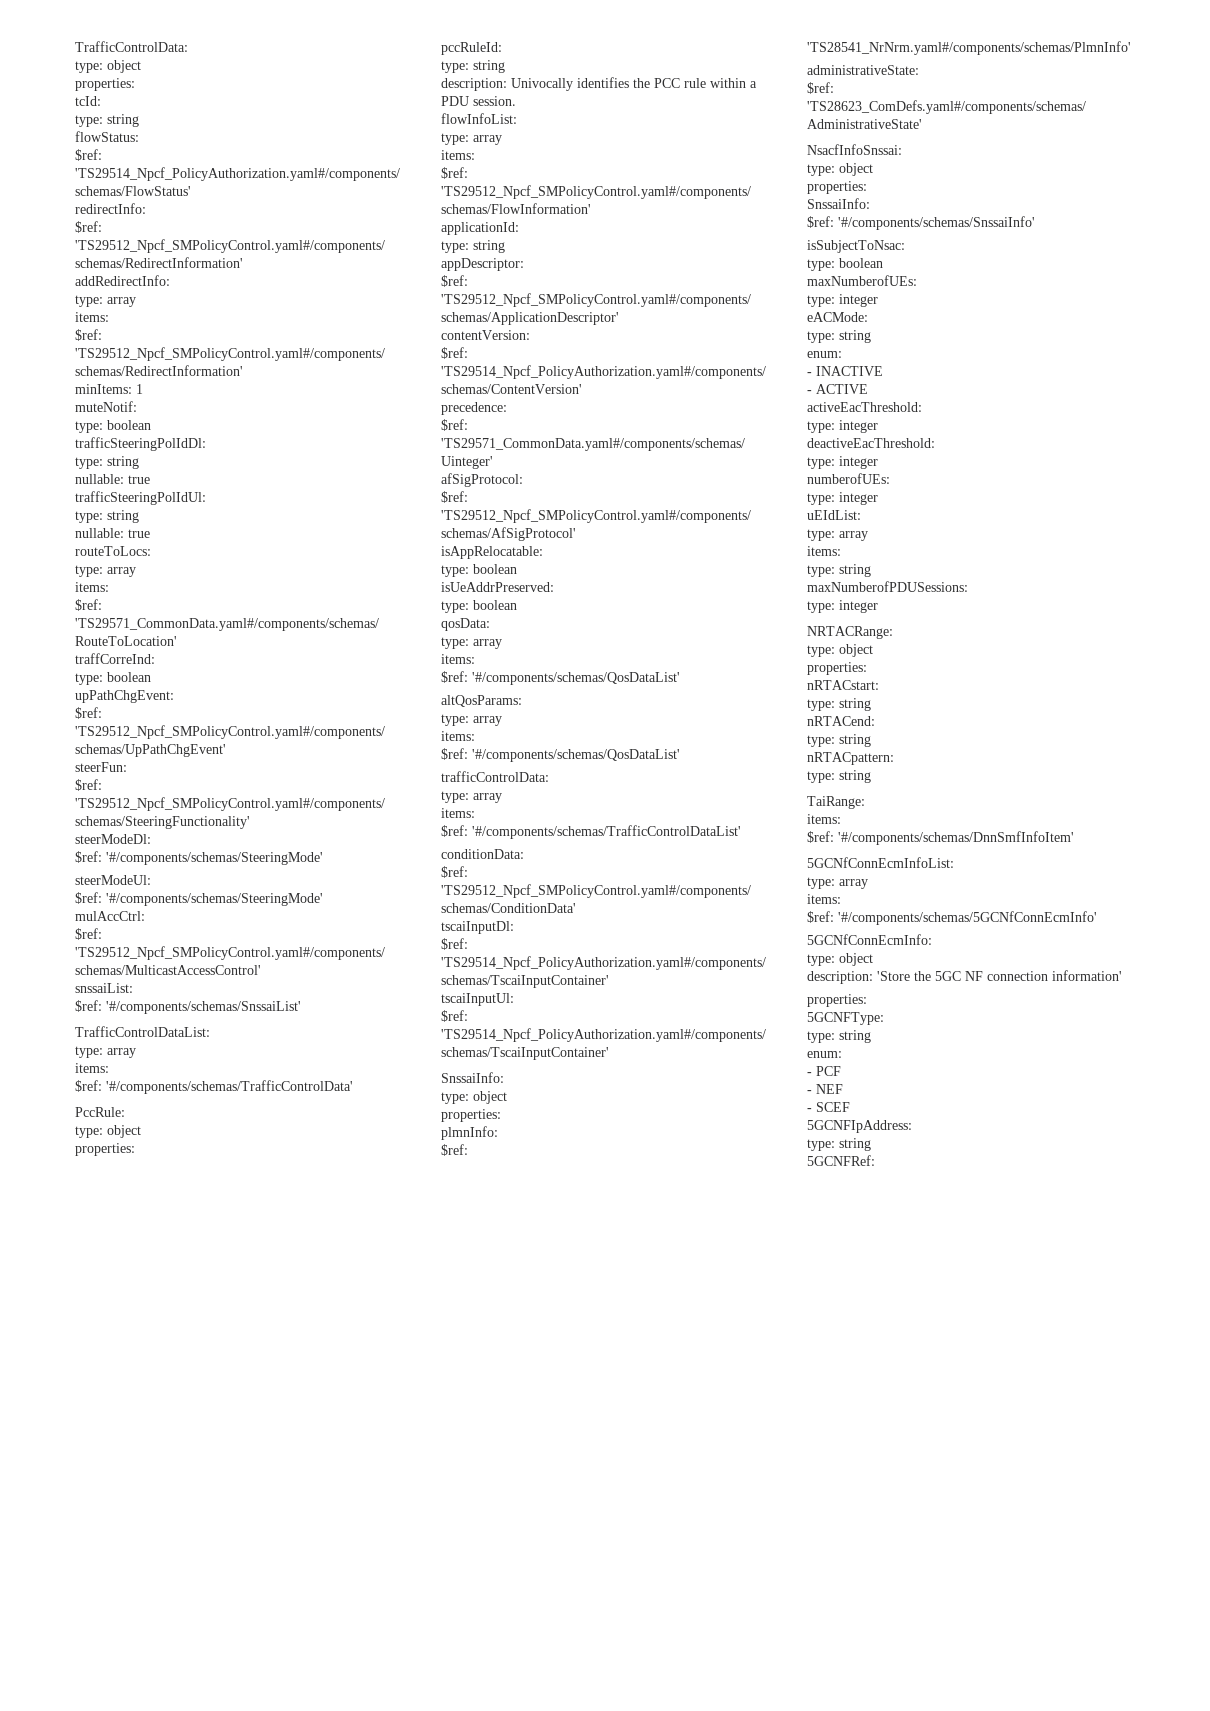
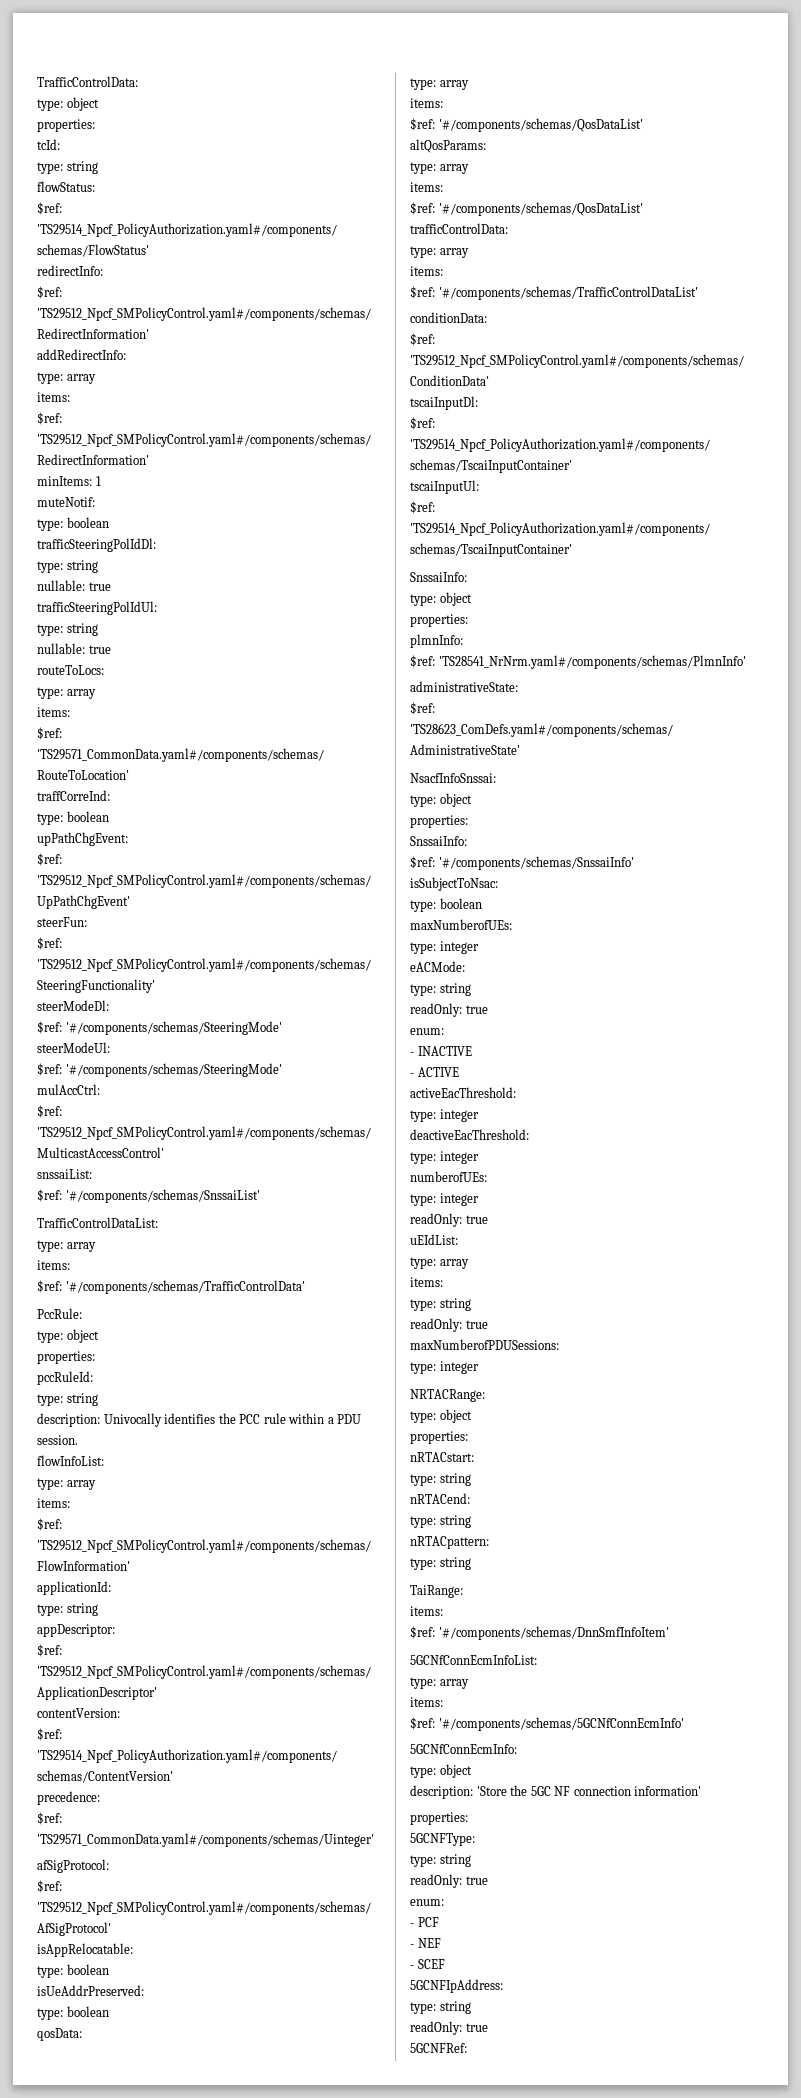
(871, 336) none -> [410,1003,488,1017] // readOnly: true
(878, 498) none -> [410,1213,488,1227] // readOnly: true
(871, 570) none -> [410,1318,488,1332] // readOnly: true
(871, 1036) none -> [410,1874,488,1888] // readOnly: true
(871, 1144) none -> [410,2021,488,2035] // readOnly: true

